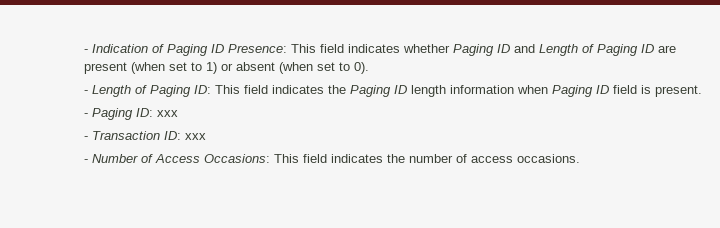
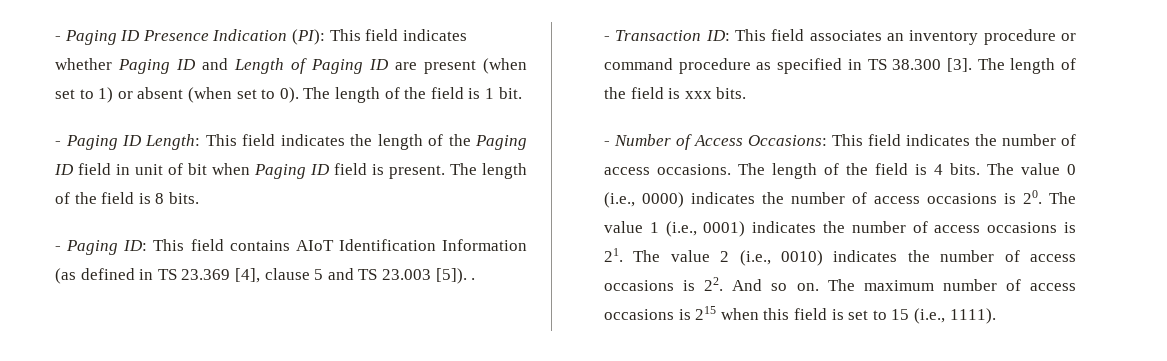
[84,44,288,56] - Indication of Paging ID Presence: -> [55,29,326,45] - Paging ID Presence Indication (PI):
[84,85,515,97] // - Length of Paging ID: This field indicates the Paging ID length information -> [303,87,522,103] [55,134,527,150] [54,163,208,175] The length of the field is 1 bit. // - Paging ID Length: This field indicates the length of the Paging ID field in unit of bit
[84,108,179,120] [84,131,207,140] // - Paging ID: xxx // - Transaction ID: xxx -> [450,163,527,179] [55,192,200,204] [55,239,527,255] [55,268,476,284] [604,29,1076,45] [604,58,1076,74] [604,87,747,99] The length of the field is 8 bits. // - Paging ID: This field contains AIoT Identification Information (as defined in TS 23.369 [4], clause 5 and TS 23.003 [5]). . // - Transaction ID: This field associates an inventory procedure or command procedure as specified in TS 38.300 [3]. The length of the field is xxx bits.
(581, 158) none -> [738,163,1076,179] [604,190,1076,208] [604,221,1076,237] [604,248,1076,266] [604,277,1076,291] [604,306,996,324] The length of the field is 4 bits. The value 0 (i.e., 0000) indicates the number of access occasions is 20. The value 1 (i.e., 0001) indicates the number of access occasions is 21. The value 2 (i.e., 0010) indicates the number of access occasions is 22. And so on. The maximum number of access occasions is 215 when this field is set to 15 (i.e., 1111).

